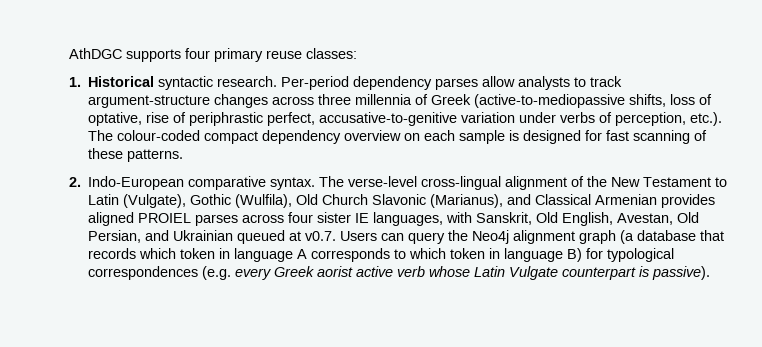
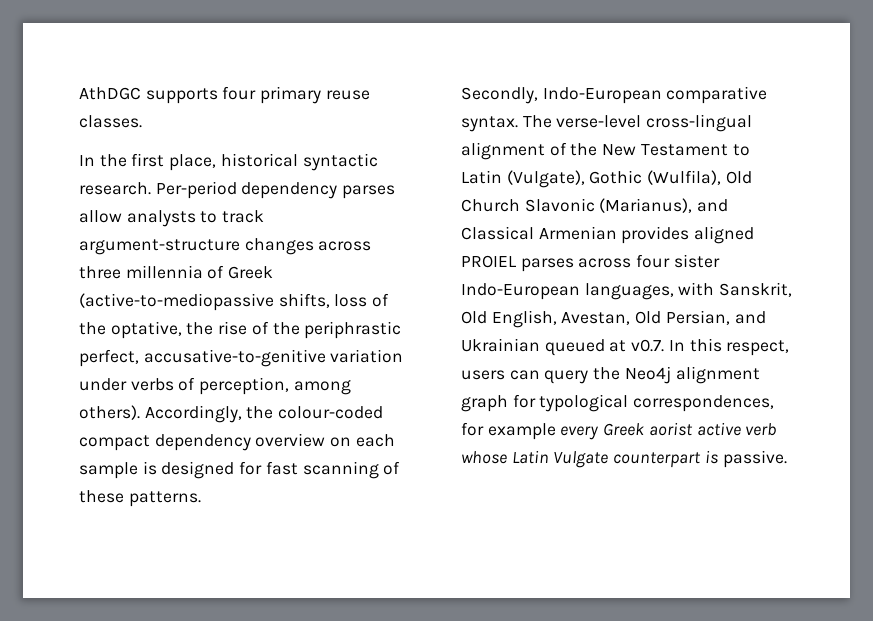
[306,48,357,59] [69,76,155,87] classes: // 1. Historical -> [79,115,142,128] [79,153,298,171] classes. // In the first place, historical
[88,112,143,126] optative, -> [79,321,214,339] the optative, the
(187, 117) none -> [272,322,300,335] the
[690,112,723,126] [88,130,114,141] etc.). The -> [293,380,351,395] [79,405,274,423] among others). Accordingly, the
[69,177,81,187] 2. -> [461,87,538,104] Secondly,
[355,213,370,223] IE -> [461,283,580,300] Indo-European
[340,231,378,241] Users -> [668,338,790,356] [461,370,505,380] In this respect, users
[620,230,725,244] [88,248,675,262] [88,266,232,280] (a database that records which token in language A corresponds to which token in language B) for typological correspondences (e.g. -> [512,394,775,412] [461,422,556,440] for typological correspondences, for example
[652,266,711,280] passive). -> [722,450,787,468] passive.

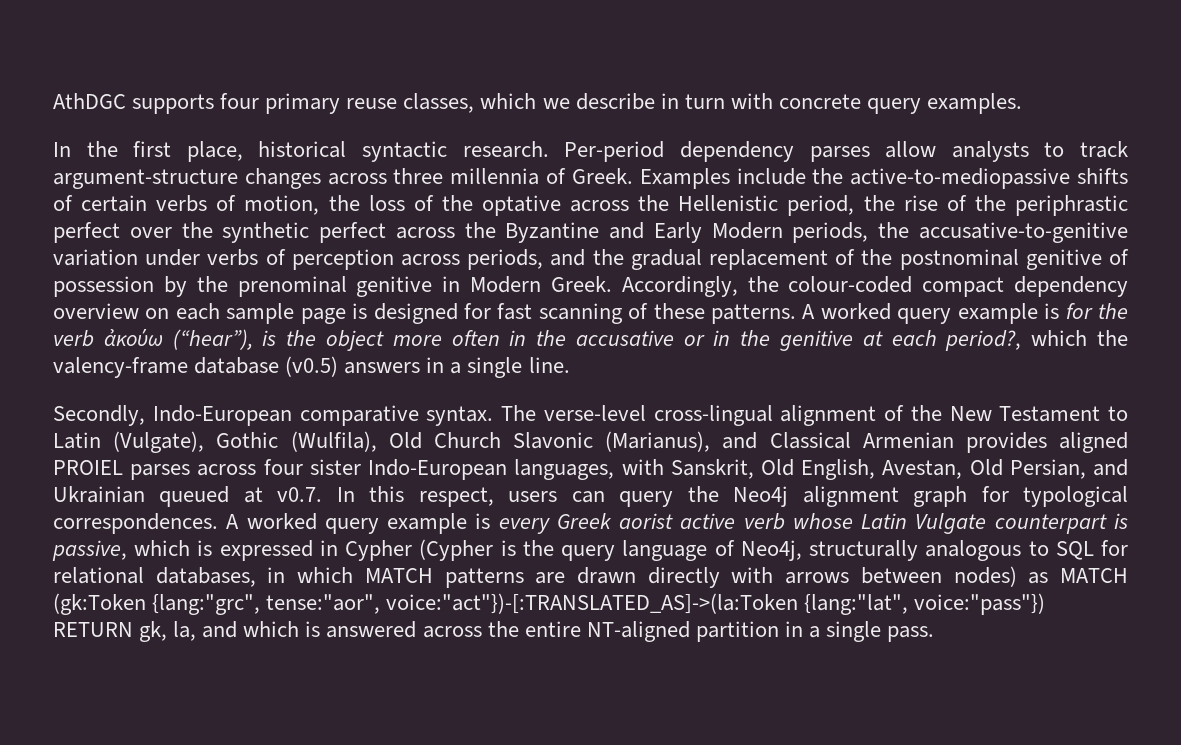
[79,115,142,128] classes. -> [403,93,1023,114] classes, which we describe in turn with concrete query examples.
[228,266,274,279] [79,293,390,311] [79,321,182,339] Greek (active-to-mediopassive shifts, loss of the optative, -> [571,168,1129,189] [53,195,855,216] Greek. Examples include the active-to-mediopassive shifts of certain verbs of motion, the loss of the optative across the Hellenistic period,
[79,349,139,367] perfect, -> [53,222,910,243] perfect over the synthetic perfect across the Byzantine and Early Modern periods, the
[199,377,351,395] [79,405,140,420] perception, among others). -> [291,249,1130,270] [53,276,612,297] perception across periods, and the gradual replacement of the postnominal genitive of possession by the prenominal genitive in Modern Greek.
(138, 470) none -> [300,308,346,324] page
(201, 499) none -> [802,303,1129,324] [53,329,1128,351] [53,356,570,378] A worked query example is for the verb ἀκούω (“hear”), is the object more often in the accusative or in the genitive at each period?, which the valency-frame database (v0.5) answers in a single line.
[633,395,775,412] [461,422,556,440] correspondences, for example -> [53,513,491,534] correspondences. A worked query example is
[722,450,787,468] passive. -> [52,539,1129,561] [53,566,1128,588] [53,593,1046,615] [53,621,935,642] passive, which is expressed in Cypher (Cypher is the query language of Neo4j, structurally analogous to SQL for relational databases, in which MATCH patterns are drawn directly with arrows between nodes) as MATCH (gk:Token {lang:"grc", tense:"aor", voice:"act"})-[:TRANSLATED_AS]->(la:Token {lang:"lat", voice:"pass"}) RETURN gk, la, and which is answered across the entire NT-aligned partition in a single pass.

